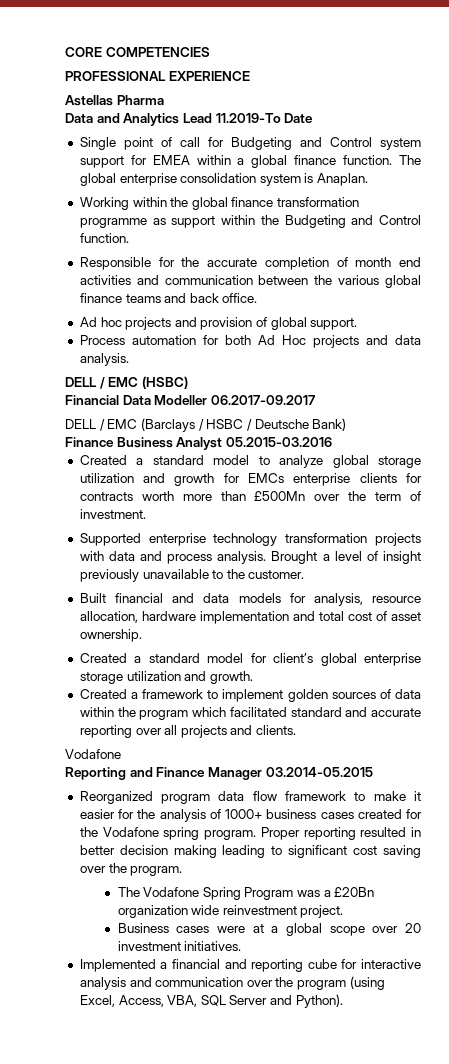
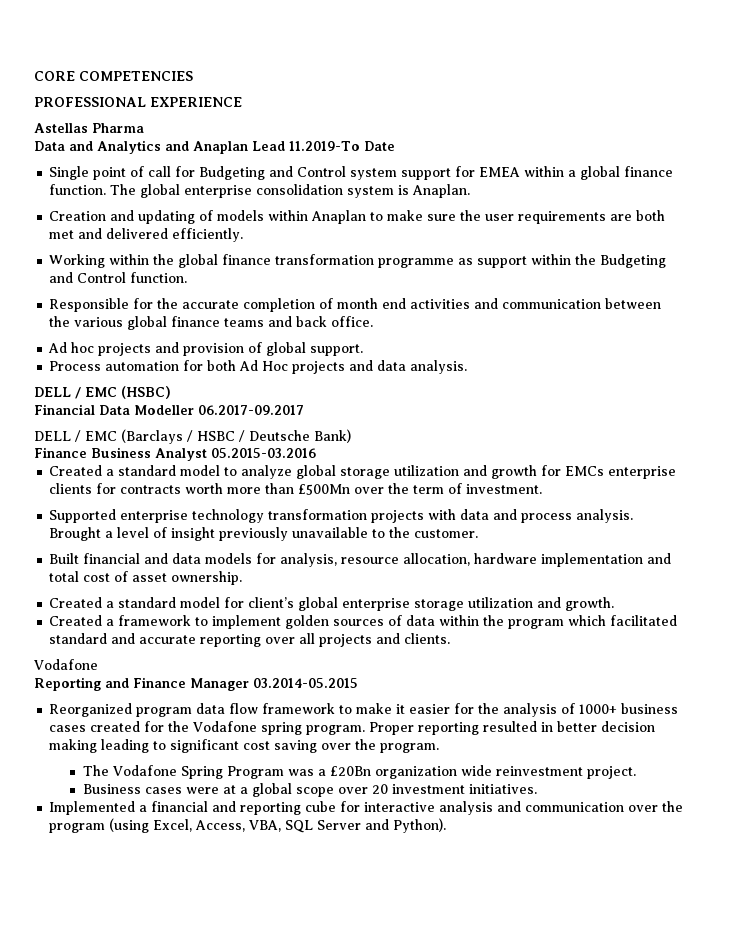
(180, 119) none -> [165,141,248,154] and Anaplan
(369, 179) none -> [49,210,666,224] [49,228,244,242] // Creation and updating of models within Anaplan to make sure the user requirements are both met and delivered efficiently.

